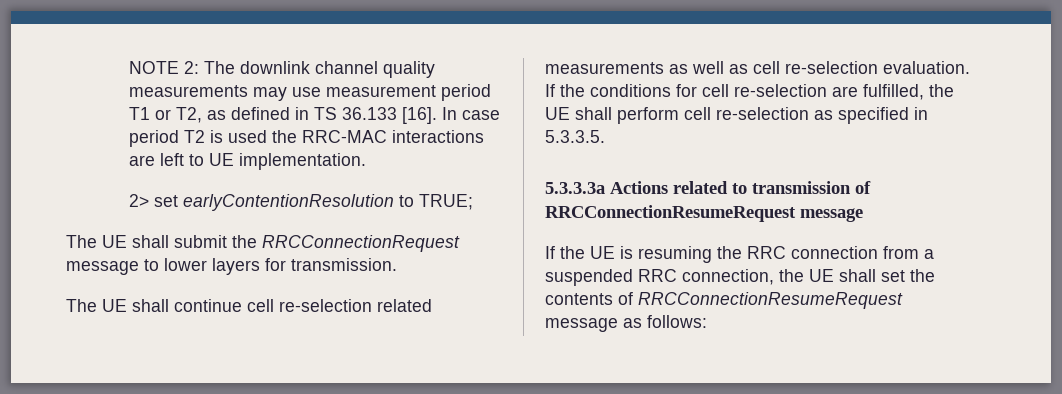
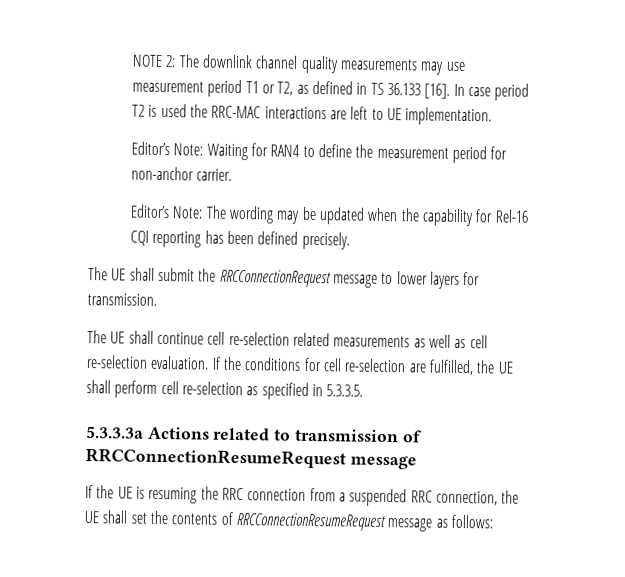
[128,194,473,211] 2> set earlyContentionResolution to TRUE; -> [131,141,508,164] [131,166,233,181] [130,204,529,227] [130,230,350,250] Editor’s Note: Waiting for RAN4 to define the measurement period for non-anchor carrier. // Editor’s Note: The wording may be updated when the capability for Rel-16 CQI reporting has been defined precisely.

